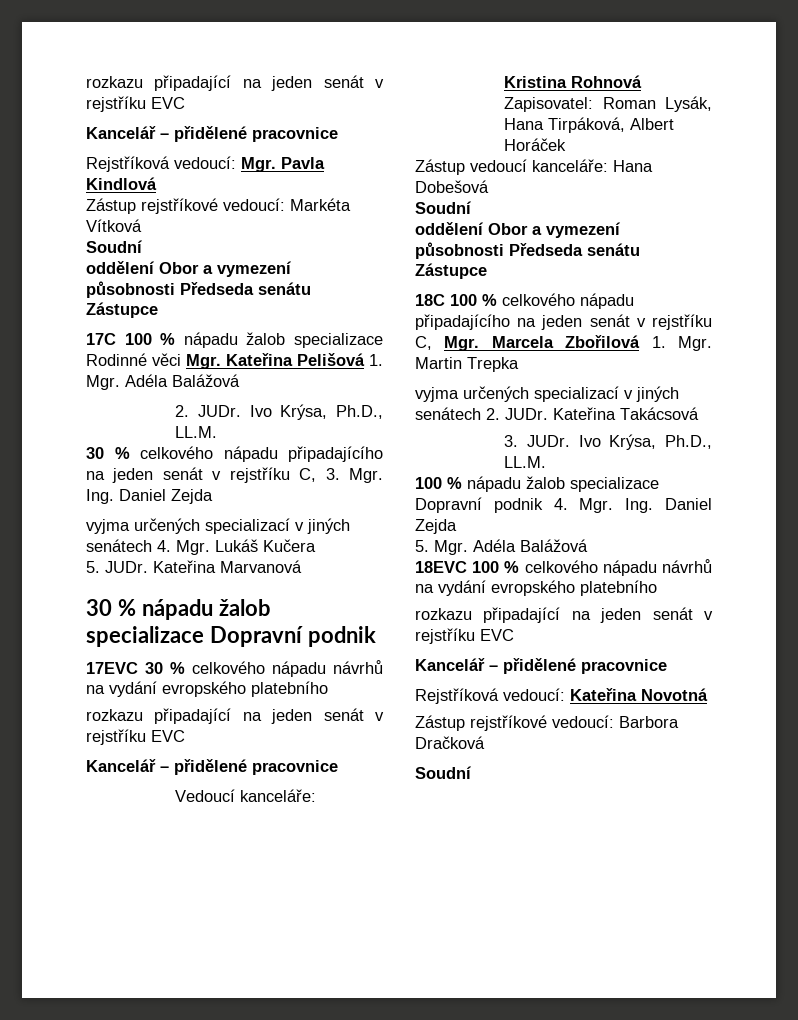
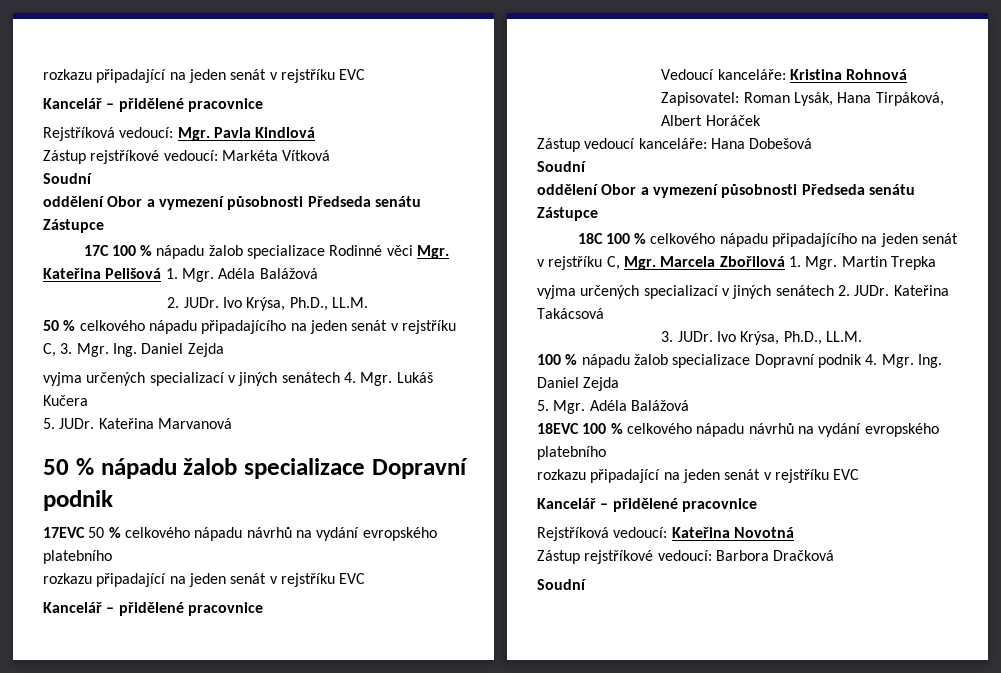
[86,447,104,459] 30 -> [43,320,59,331] 50
[86,599,112,616] 30 -> [43,459,69,475] 50
[145,662,163,674] 30 -> [88,527,105,538] 50

